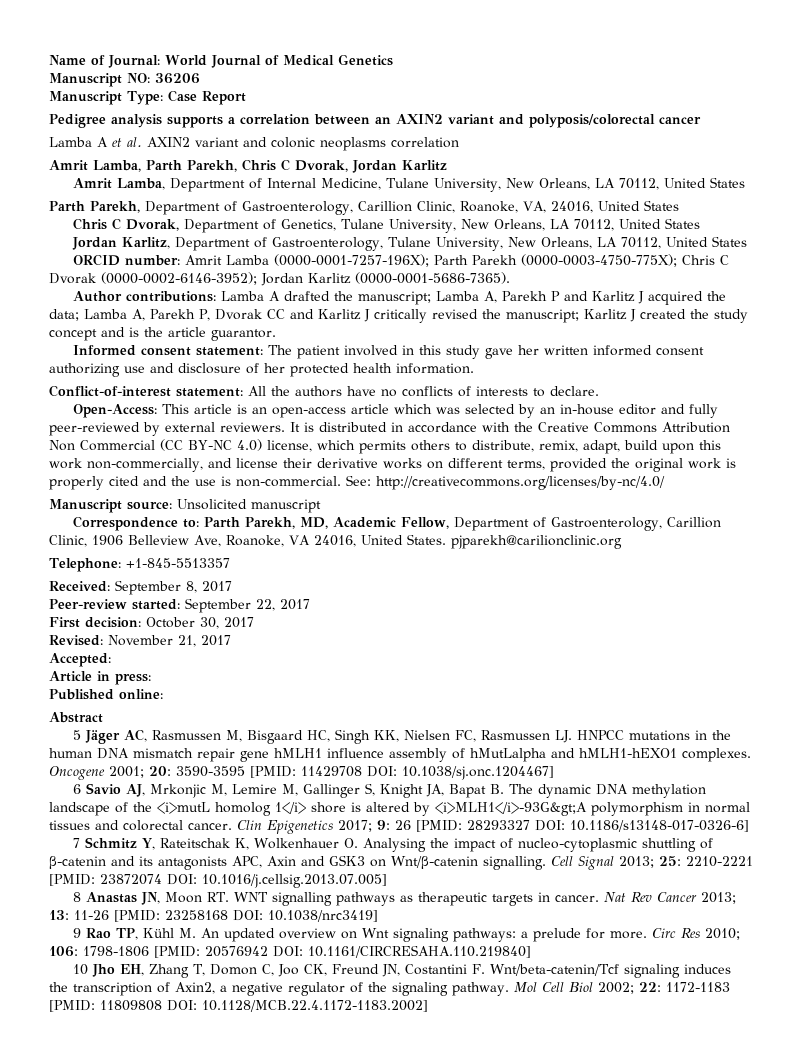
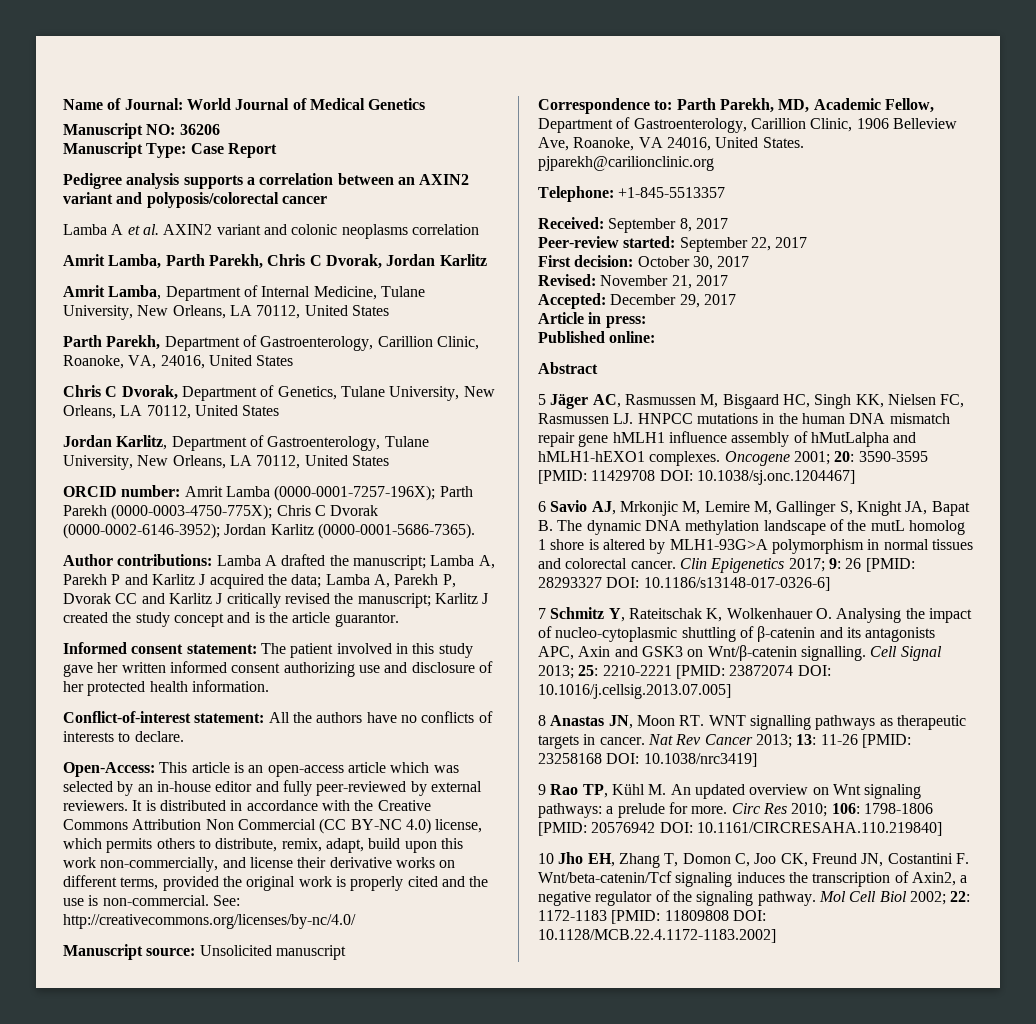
(111, 660) none -> [610,294,736,308] December 29, 2017
[157,802,306,816] <i>mutL homolog 1</i> -> [870,520,965,535] [538,539,546,550] mutL homolog 1
[435,802,587,816] <i>MLH1</i>-93G&gt;A -> [669,539,768,550] MLH1-93G>A

